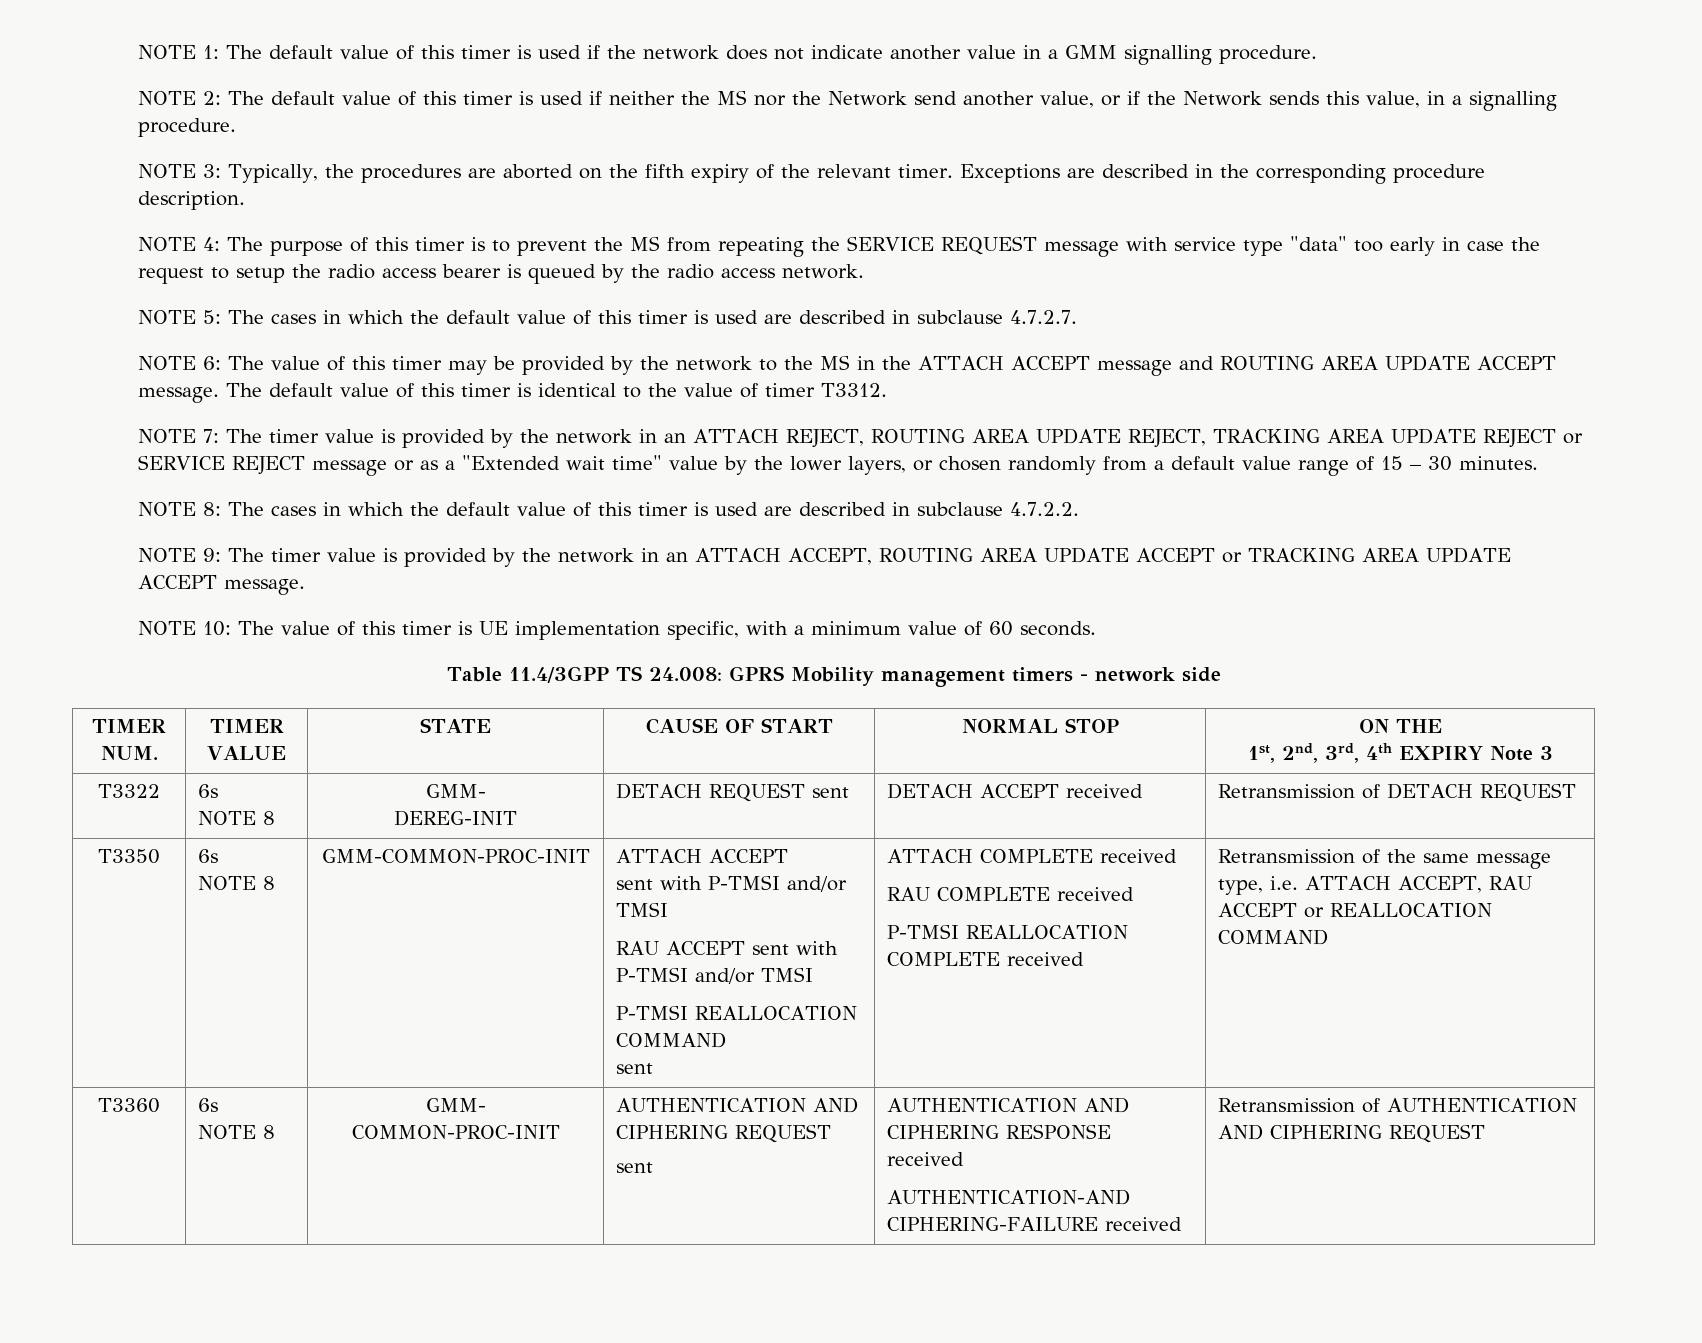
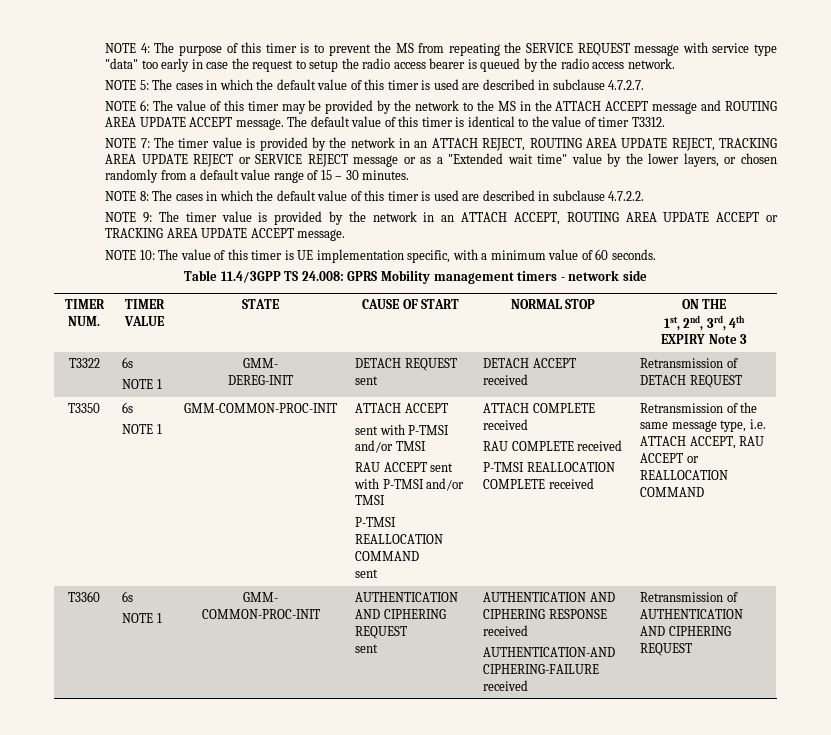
[137,45,1317,65] [137,90,1557,111] [137,118,236,137] [137,164,1485,184] [137,191,245,210] [137,237,196,251] NOTE 1: The default value of this timer is used if the network does not indicate another value in a GMM signalling procedure. // NOTE 2: The default value of this timer is used if neither the MS nor the Network send another value, or if the Network sends this value, in a signalling procedure. // NOTE 3: Typically, the procedures are aborted on the fifth expiry of the relevant timer. Exceptions are described in the corresponding procedure description. // NOTE -> [105,43,137,53] NOTE
[262,811,275,825] 8 -> [156,379,162,389] 1
[262,876,275,890] 8 -> [156,424,162,434] 1
[262,1125,275,1139] 8 -> [156,613,162,623] 1

